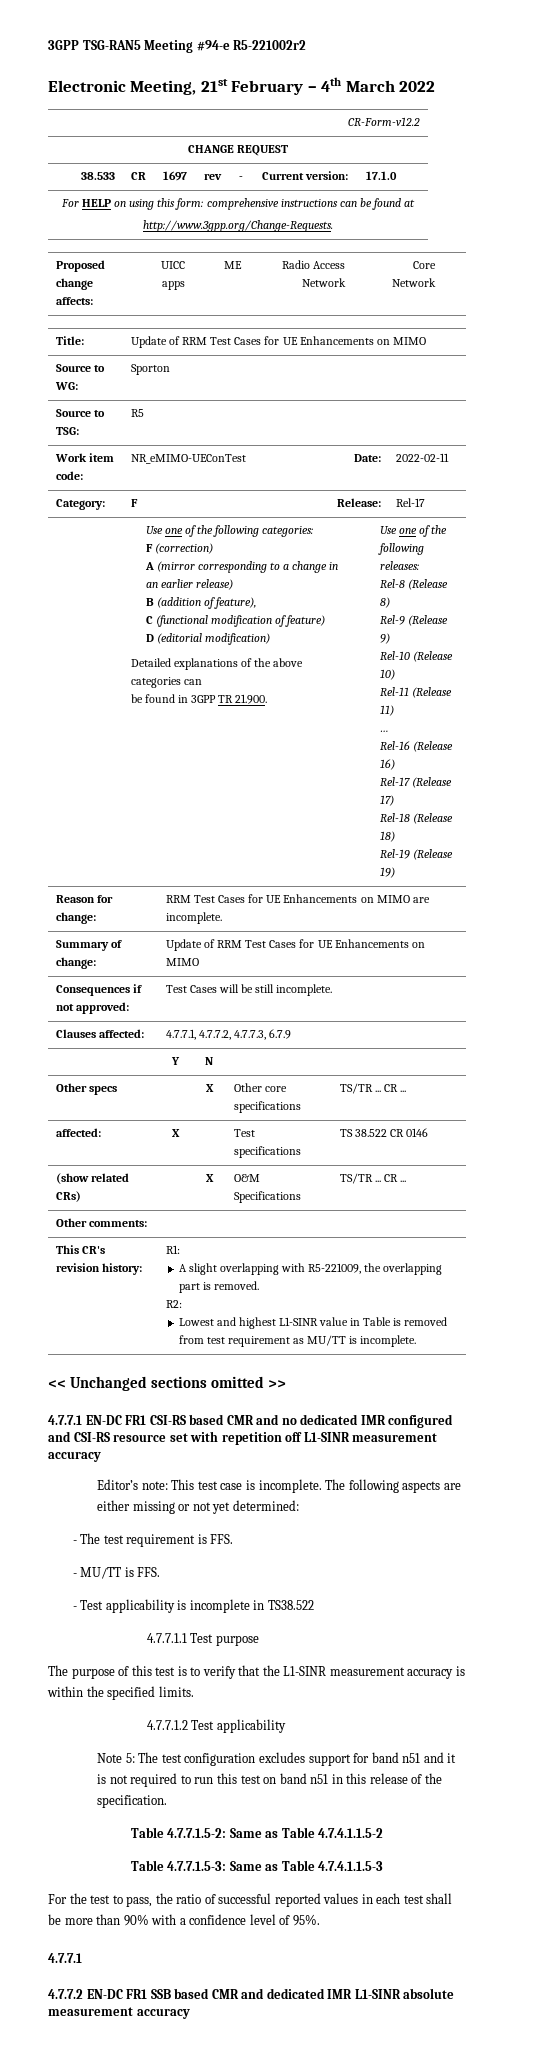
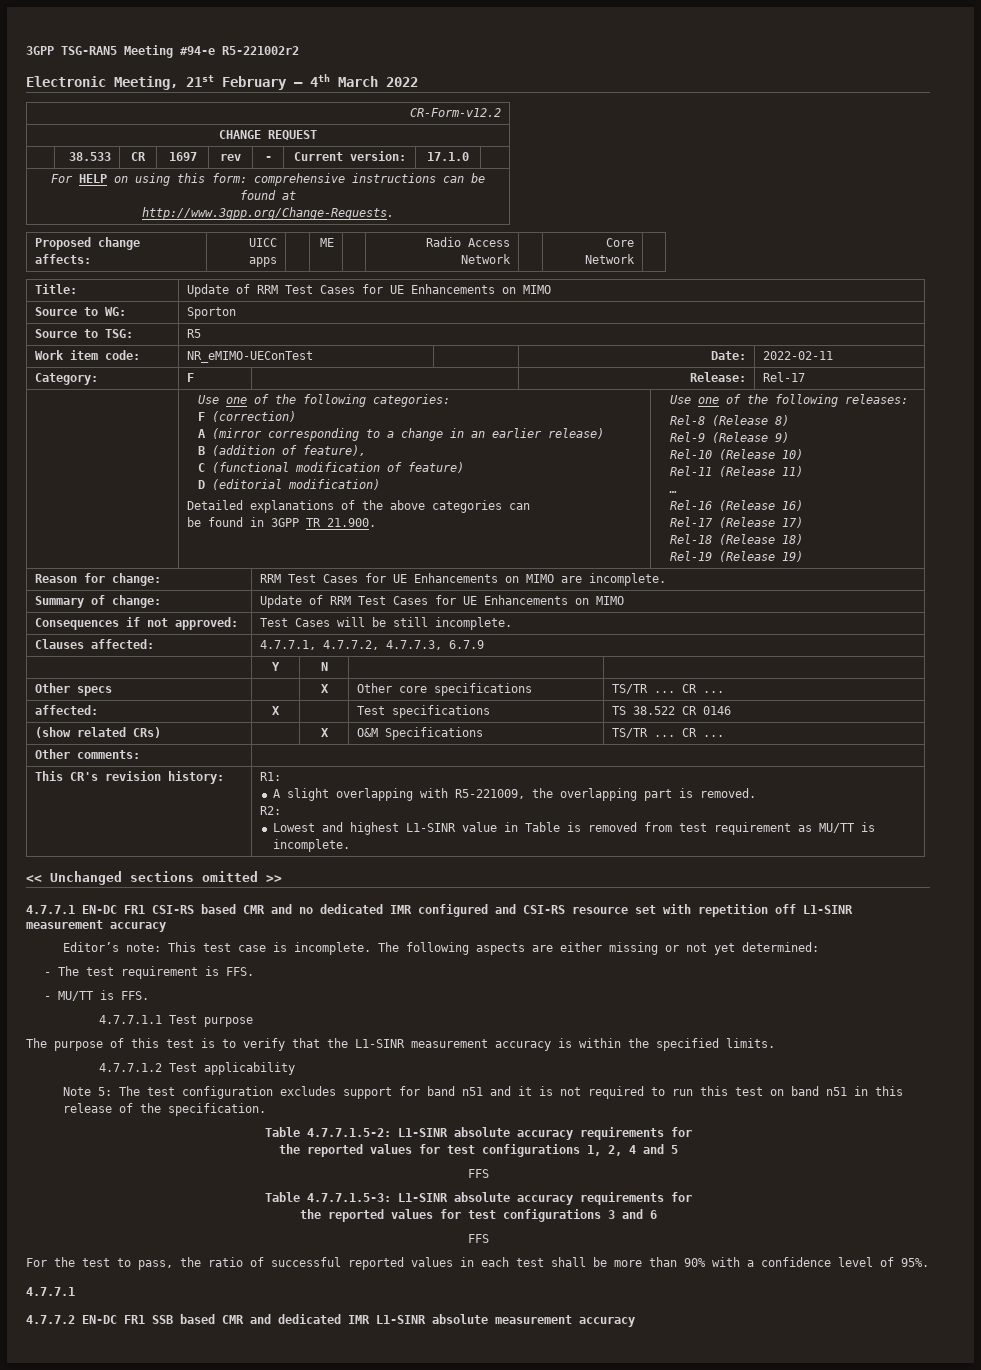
[72,1599,314,1613] // - Test applicability is incomplete in TS38.522 -> (150, 995) none
[229,1827,384,1838] [130,1860,384,1871] Same as Table 4.7.4.1.1.5-2 // Table 4.7.7.1.5-3: Same as Table 4.7.4.1.1.5-3 -> [397,1127,692,1140] [278,1144,678,1157] [467,1169,489,1178] [264,1192,692,1205] [299,1209,657,1222] [467,1234,489,1243] L1-SINR absolute accuracy requirements for // the reported values for test configurations 1, 2, 4 and 5 // FFS // Table 4.7.7.1.5-3: L1-SINR absolute accuracy requirements for // the reported values for test configurations 3 and 6 // FFS

